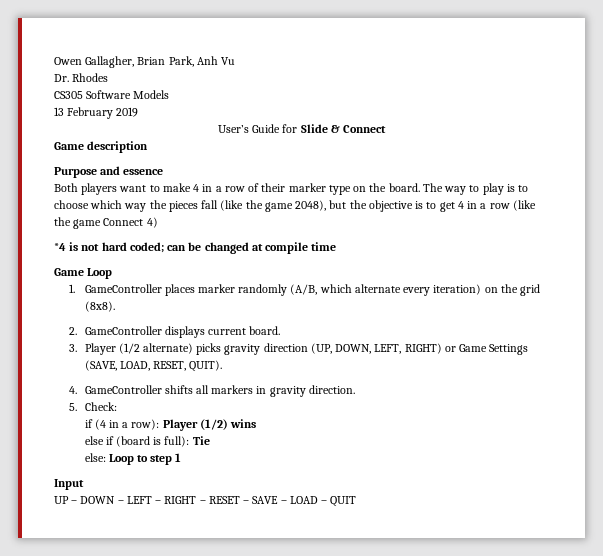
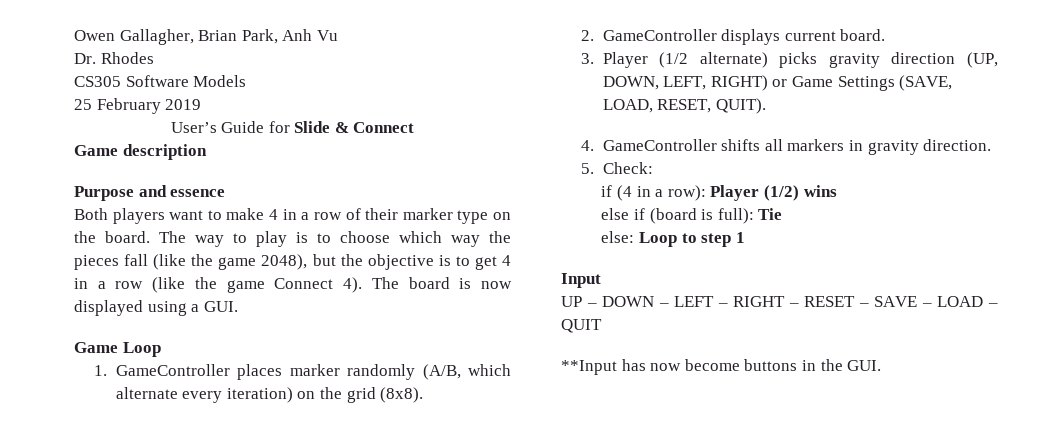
[54,107,64,116] 13 -> [74,99,92,110] 25
[146,217,158,228] [54,242,337,254] 4) // *4 is not hard coded; can be changed at compile time -> [343,277,513,293] [74,300,238,316] 4). The board is now displayed using a GUI.
(357, 501) none -> [561,359,882,375] // **Input has now become buttons in the GUI.

